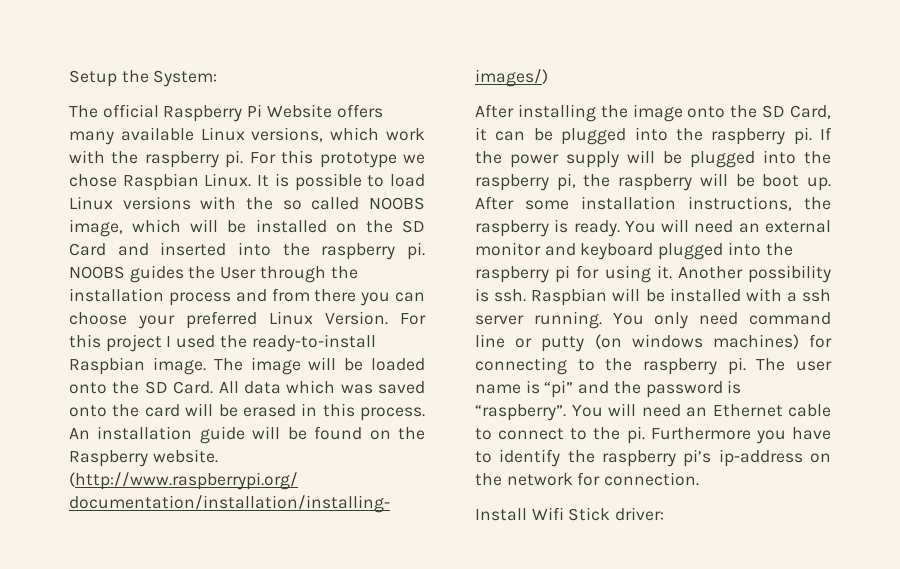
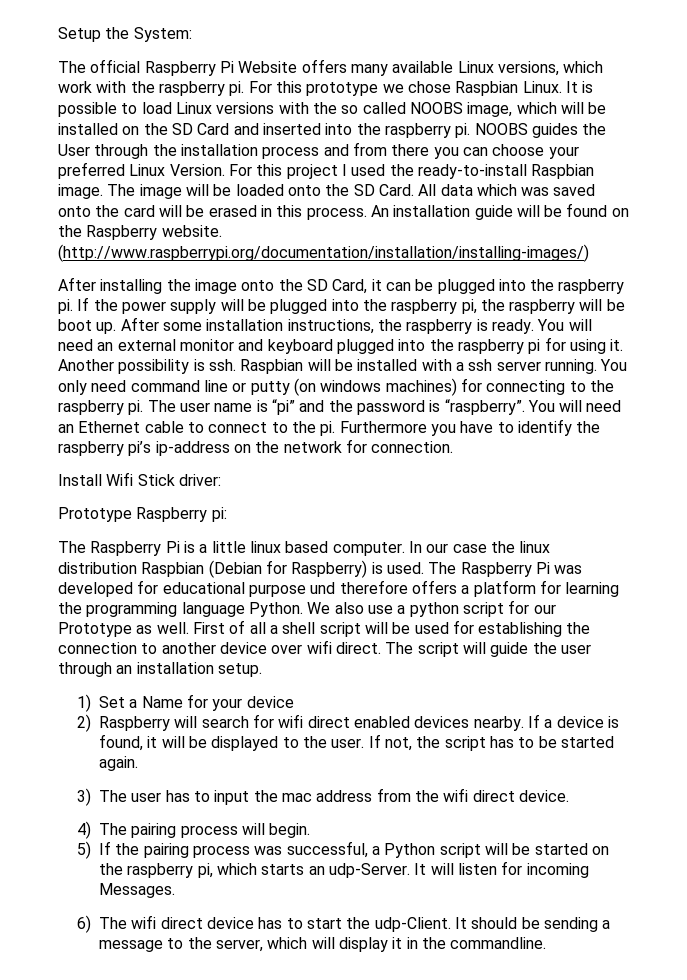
(665, 514) none -> [58,507,227,522] [58,541,551,556] [58,560,583,578] [58,580,620,597] [58,600,556,617] [58,620,591,637] [58,640,591,657] [58,662,262,677] [77,694,294,712] [77,714,619,732] [99,734,614,751] [99,756,139,771] [77,788,569,806] [77,821,311,839] [77,841,609,859] [99,861,589,878] [99,883,176,898] [77,915,611,933] [99,937,547,952] // Prototype Raspberry pi: // The Raspberry Pi is a little linux based computer. In our case the linux distribution Raspbian (Debian for Raspberry) is used. The Raspberry Pi was developed for educational purpose und therefore offers a platform for learning the programming language Python. We also use a python script for our Prototype as well. First of all a shell script will be used for establishing the connection to another device over wifi direct. The script will guide the user through an installation setup. // 1) Set a Name for your device // 2) Raspberry will search for wifi direct enabled devices nearby. If a device is found, it will be displayed to the user. If not, the script has to be started again. // 3) The user has to input the mac address from the wifi direct device. // 4) The pairing process will begin. // 5) If the pairing process was successful, a Python script will be started on the raspberry pi, which starts an udp-Server. It will listen for incoming Messages. // 6) The wifi direct device has to start the udp-Client. It should be sending a message to the server, which will display it in the commandline.

